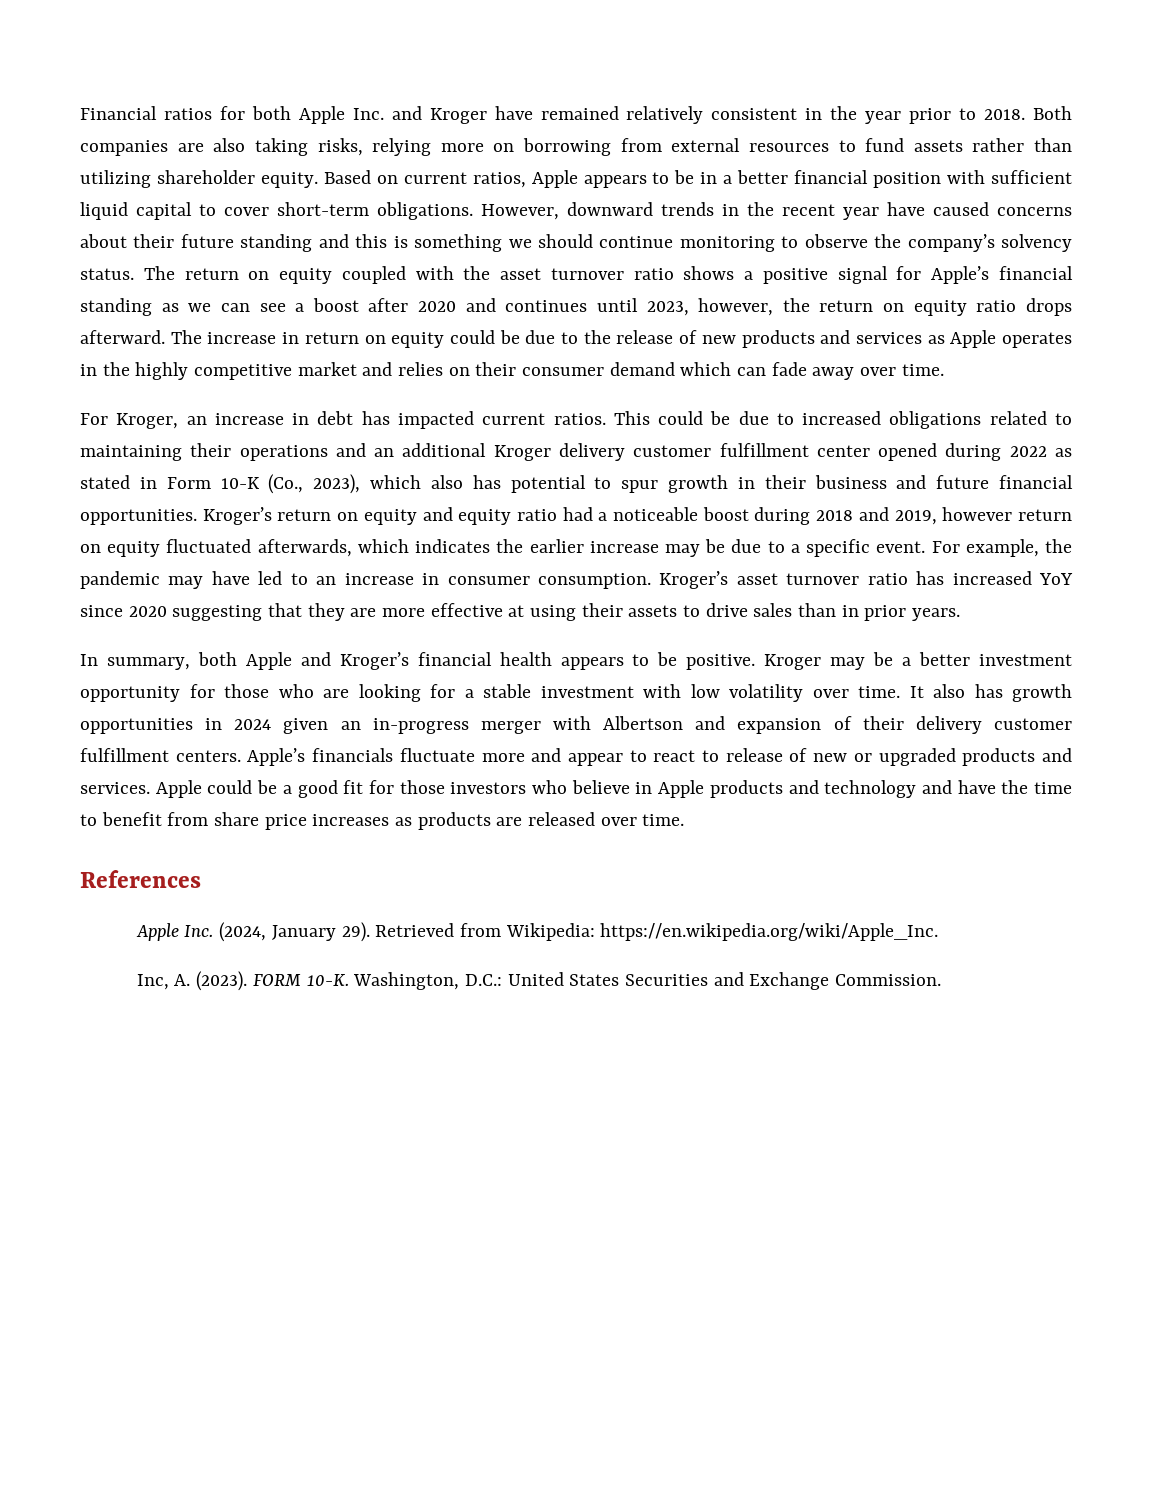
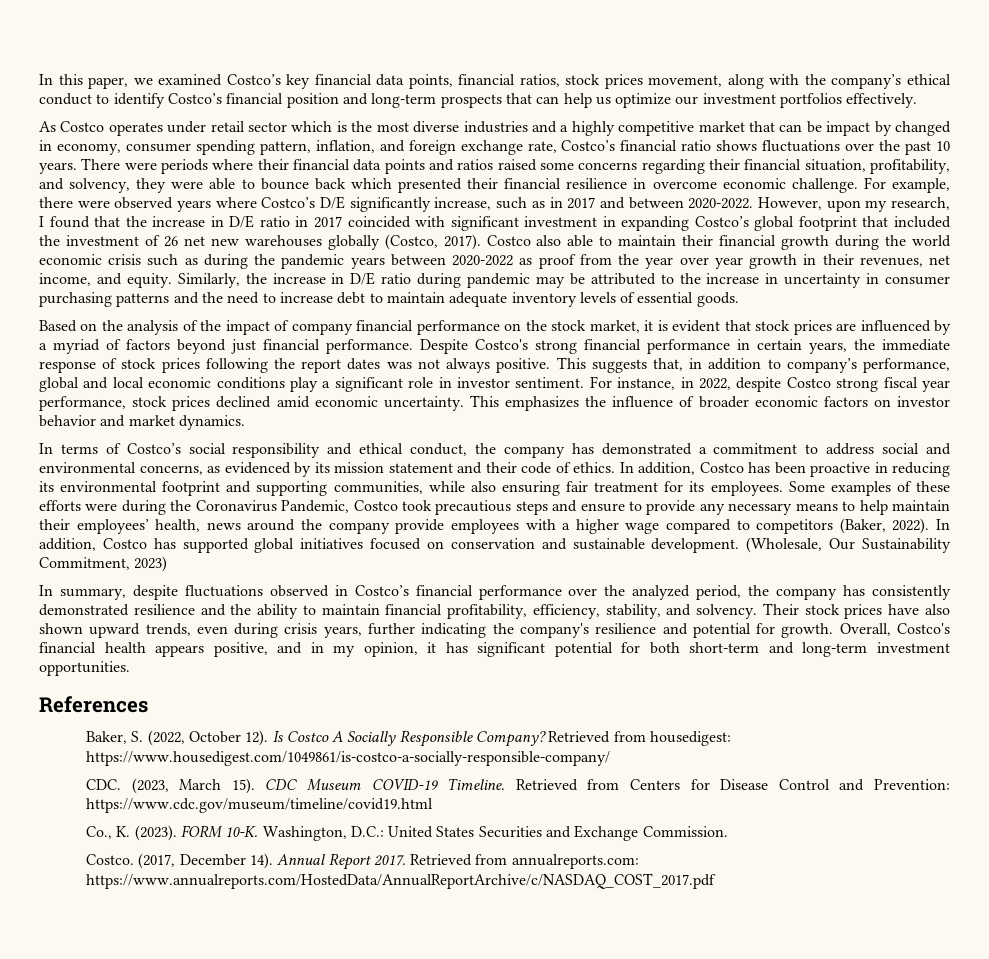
[80,106,1072,124] [80,138,1072,156] [80,170,1073,188] [80,202,1072,220] [80,234,1072,252] [80,266,1073,284] [80,298,1073,316] [80,330,1073,348] [80,362,944,380] [80,411,1073,429] [80,443,1073,461] [80,474,1074,494] [80,507,1073,525] [80,539,1072,557] [80,571,1073,589] [80,603,961,621] [80,652,1073,670] [80,684,1072,702] [80,716,1072,734] [80,748,1073,766] [80,780,1073,798] [80,812,685,830] [80,870,201,888] [135,922,939,942] [136,974,191,990] Financial ratios for both Apple Inc. and Kroger have remained relatively consistent in the year prior to 2018. Both companies are also taking risks, relying more on borrowing from external resources to fund assets rather than utilizing shareholder equity. Based on current ratios, Apple appears to be in a better financial position with sufficient liquid capital to cover short-term obligations. However, downward trends in the recent year have caused concerns about their future standing and this is something we should continue monitoring to observe the company’s solvency status. The return on equity coupled with the asset turnover ratio shows a positive signal for Apple’s financial standing as we can see a boost after 2020 and continues until 2023, however, the return on equity ratio drops afterward. The increase in return on equity could be due to the release of new products and services as Apple operates in the highly competitive market and relies on their consumer demand which can fade away over time. // For Kroger, an increase in debt has impacted current ratios. This could be due to increased obligations related to maintaining their operations and an additional Kroger delivery customer fulfillment center opened during 2022 as stated in Form 10-K (Co., 2023), which also has potential to spur growth in their business and future financial opportunities. Kroger’s return on equity and equity ratio had a noticeable boost during 2018 and 2019, however return on equity fluctuated afterwards, which indicates the earlier increase may be due to a specific event. For example, the pandemic may have led to an increase in consumer consumption. Kroger’s asset turnover ratio has increased YoY since 2020 suggesting that they are more effective at using their assets to drive sales than in prior years. // In summary, both Apple and Kroger’s financial health appears to be positive. Kroger may be a better investment opportunity for those who are looking for a stable investment with low volatility over time. It also has growth opportunities in 2024 given an in-progress merger with Albertson and expansion of their delivery customer fulfillment centers. Apple’s financials fluctuate more and appear to react to release of new or upgraded products and services. Apple could be a good fit for those investors who believe in Apple products and technology and have the time to benefit from share price increases as products are released over time. // References // Apple Inc. (2024, January 29). Retrieved from Wikipedia: https://en.wikipedia.org/wiki/Apple_Inc. // Inc, A. -> [39,74,951,89] [39,93,918,108] [39,121,951,136] [39,140,951,155] [39,158,951,174] [39,177,950,193] [39,196,951,212] [39,215,951,231] [39,234,952,250] [39,254,950,269] [39,272,950,288] [39,292,739,307] [39,320,952,335] [39,339,950,354] [39,357,951,373] [39,376,950,392] [39,395,950,411] [39,415,245,430] [39,443,952,458] [39,462,950,477] [39,481,951,496] [39,500,951,515] [39,518,950,534] [39,537,952,553] [39,556,168,572] [39,585,951,600] [39,603,950,619] [39,623,950,638] [39,642,950,657] [39,661,130,676] [39,696,148,713] [85,730,732,747] [85,751,610,766] [85,778,950,794] [85,798,433,813] [85,826,131,839] In this paper, we examined Costco’s key financial data points, financial ratios, stock prices movement, along with the company’s ethical conduct to identify Costco’s financial position and long-term prospects that can help us optimize our investment portfolios effectively. // As Costco operates under retail sector which is the most diverse industries and a highly competitive market that can be impact by changed in economy, consumer spending pattern, inflation, and foreign exchange rate, Costco’s financial ratio shows fluctuations over the past 10 years. There were periods where their financial data points and ratios raised some concerns regarding their financial situation, profitability, and solvency, they were able to bounce back which presented their financial resilience in overcome economic challenge. For example, there were observed years where Costco’s D/E significantly increase, such as in 2017 and between 2020-2022. However, upon my research, I found that the increase in D/E ratio in 2017 coincided with significant investment in expanding Costco’s global footprint that included the investment of 26 net new warehouses globally (Costco, 2017). Costco also able to maintain their financial growth during the world economic crisis such as during the pandemic years between 2020-2022 as proof from the year over year growth in their revenues, net income, and equity. Similarly, the increase in D/E ratio during pandemic may be attributed to the increase in uncertainty in consumer purchasing patterns and the need to increase debt to maintain adequate inventory levels of essential goods. // Based on the analysis of the impact of company financial performance on the stock market, it is evident that stock prices are influenced by a myriad of factors beyond just financial performance. Despite Costco's strong financial performance in certain years, the immediate response of stock prices following the report dates was not always positive. This suggests that, in addition to company’s performance, global and local economic conditions play a significant role in investor sentiment. For instance, in 2022, despite Costco strong fiscal year performance, stock prices declined amid economic uncertainty. This emphasizes the influence of broader economic factors on investor behavior and market dynamics. // In terms of Costco’s social responsibility and ethical conduct, the company has demonstrated a commitment to address social and environmental concerns, as evidenced by its mission statement and their code of ethics. In addition, Costco has been proactive in reducing its environmental footprint and supporting communities, while also ensuring fair treatment for its employees. Some examples of these efforts were during the Coronavirus Pandemic, Costco took precautious steps and ensure to provide any necessary means to help maintain their employees’ health, news around the company provide employees with a higher wage compared to competitors (Baker, 2022). In addition, Costco has supported global initiatives focused on conservation and sustainable development. (Wholesale, Our Sustainability Commitment, 2023) // In summary, despite fluctuations observed in Costco’s financial performance over the analyzed period, the company has consistently demonstrated resilience and the ability to maintain financial profitability, efficiency, stability, and solvency. Their stock prices have also shown upward trends, even during crisis years, further indicating the company's resilience and potential for growth. Overall, Costco's financial health appears positive, and in my opinion, it has significant potential for both short-term and long-term investment opportunities. // References // Baker, S. (2022, October 12). Is Costco A Socially Responsible Company? Retrieved from housedigest: https://www.housedigest.com/1049861/is-costco-a-socially-responsible-company/ // CDC. (2023, March 15). CDC Museum COVID-19 Timeline. Retrieved from Centers for Disease Control and Prevention: https://www.cdc.gov/museum/timeline/covid19.html // Co., K.
(941, 980) none -> [85,853,639,870] [85,873,716,889] // Costco. (2017, December 14). Annual Report 2017. Retrieved from annualreports.com: https://www.annualreports.com/HostedData/AnnualReportArchive/c/NASDAQ_COST_2017.pdf

